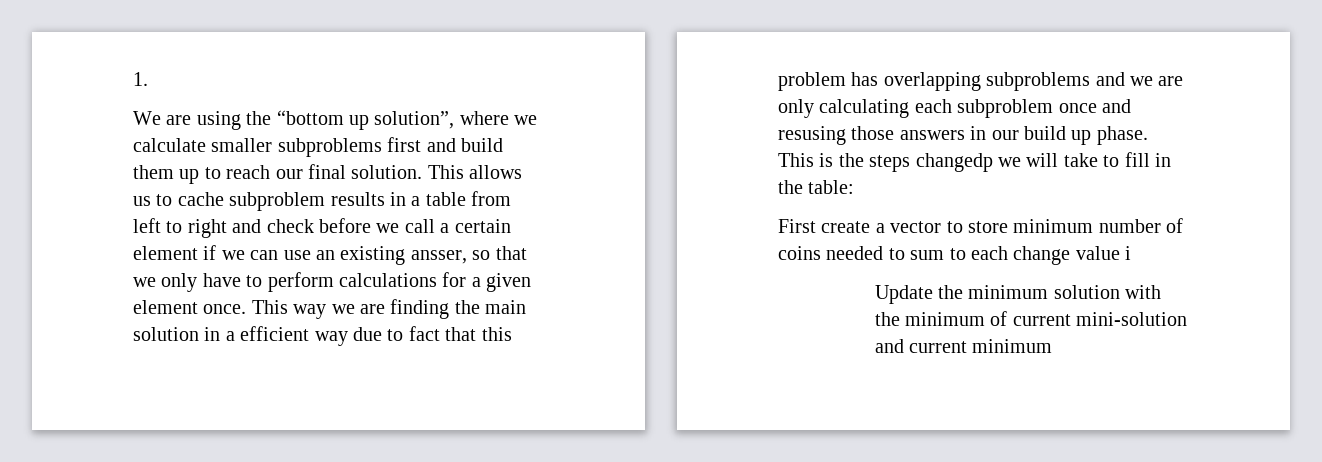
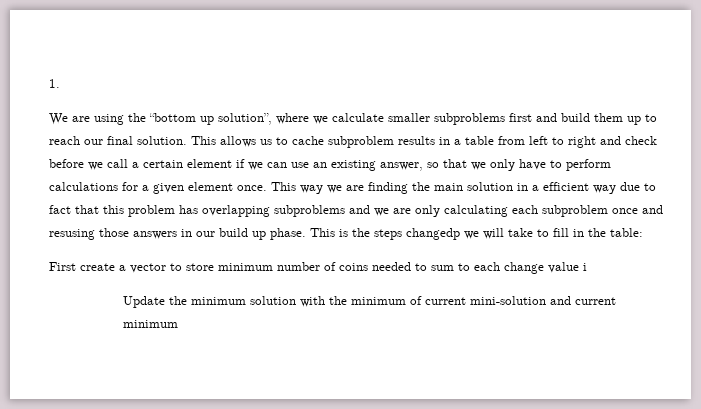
[410,250,467,264] ansser, -> [380,162,423,171] answer,

